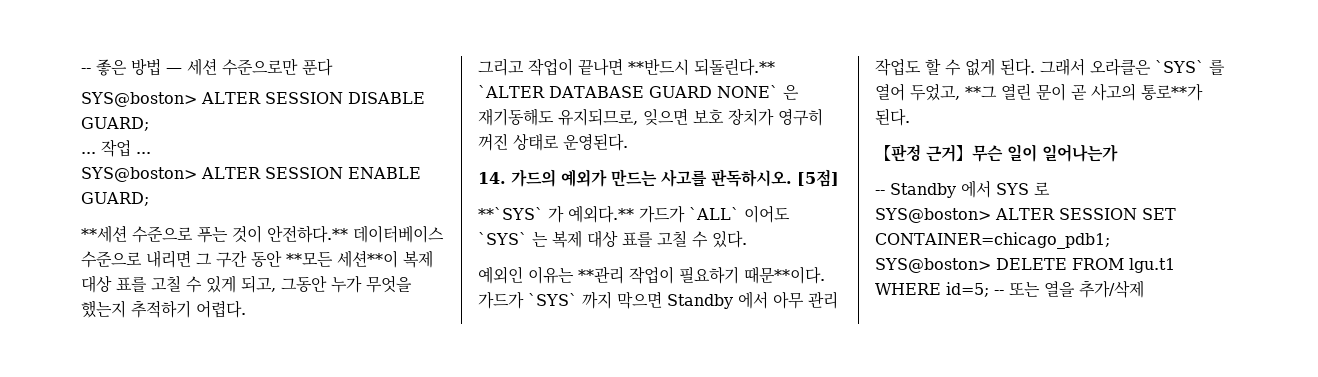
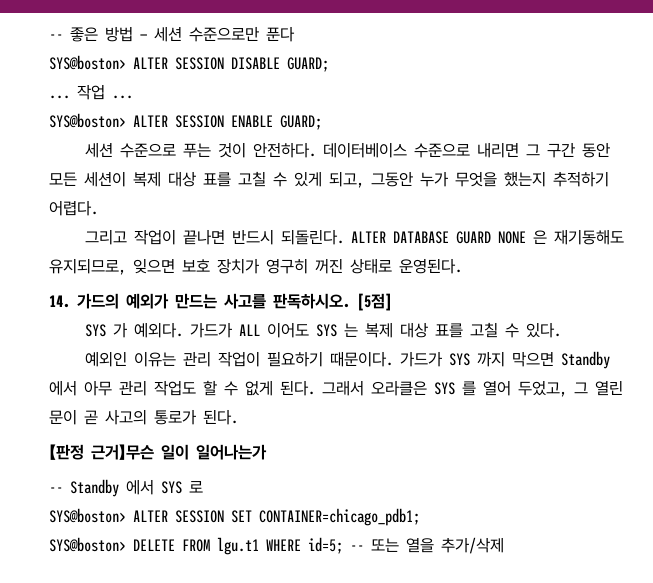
[81,225,127,243] **세션 -> [84,142,113,158] 세션
[267,225,348,243] 안전하다.** -> [252,142,316,158] 안전하다.
[286,250,398,268] **모든 세션**이 -> [49,171,126,187] 모든 세션이
[628,58,775,76] [478,85,545,98] **반드시 되돌린다.** `ALTER -> [231,229,386,245] 반드시 되돌린다. ALTER
[648,85,778,98] GUARD NONE` -> [455,231,526,244] GUARD NONE
[478,205,790,223] [478,232,527,245] **`SYS` 가 예외다.** 가드가 `ALL` 이어도 `SYS` -> [84,322,337,338] SYS 가 예외다. 가드가 ALL 이어도 SYS
[578,266,624,284] **관리 -> [182,351,211,367] 관리
[744,266,825,284] [478,291,577,309] 때문**이다. 가드가 `SYS` -> [329,351,470,367] 때문이다. 가드가 SYS
[1155,60,1204,73] `SYS` -> [434,382,455,395] SYS
[965,86,997,98] **그 -> [574,382,588,394] 그
[1141,83,1203,101] 통로**가 -> [154,409,196,425] 통로가

